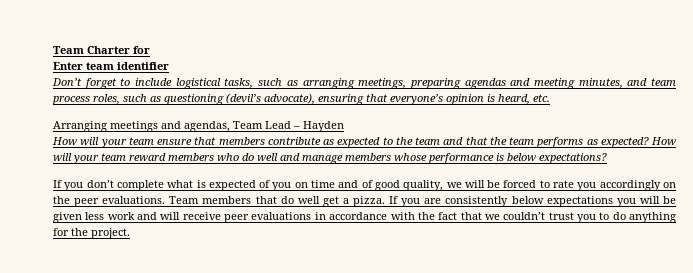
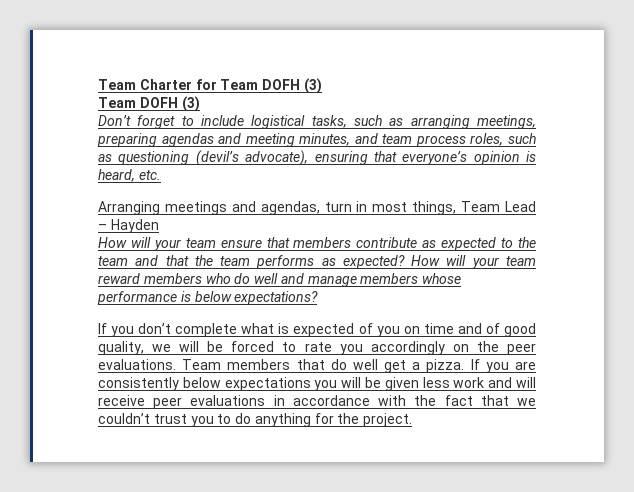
[53,62,169,70] // Enter team identifier -> [220,78,322,94] [98,96,200,112] Team DOFH (3) // Team DOFH (3)
(230, 126) none -> [324,201,457,215] turn in most things,

